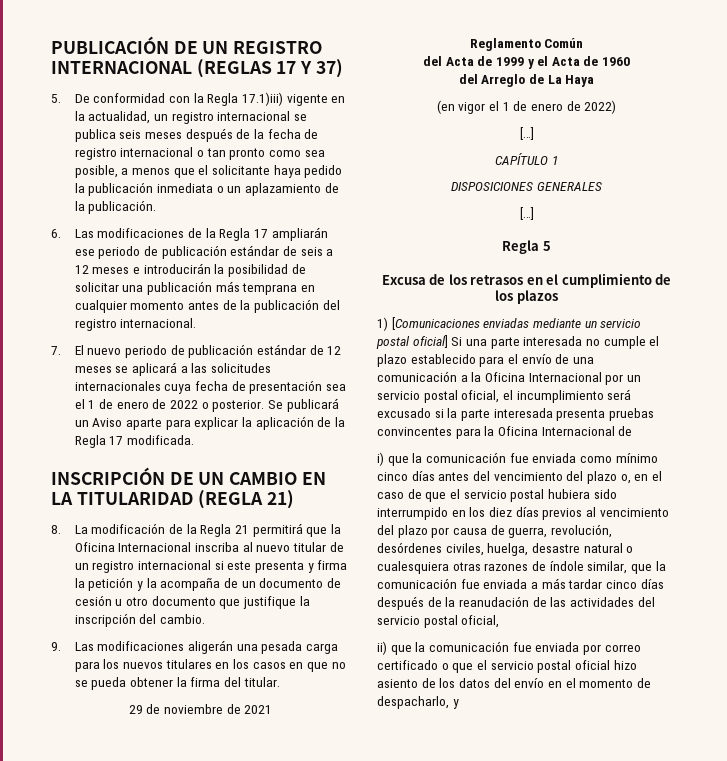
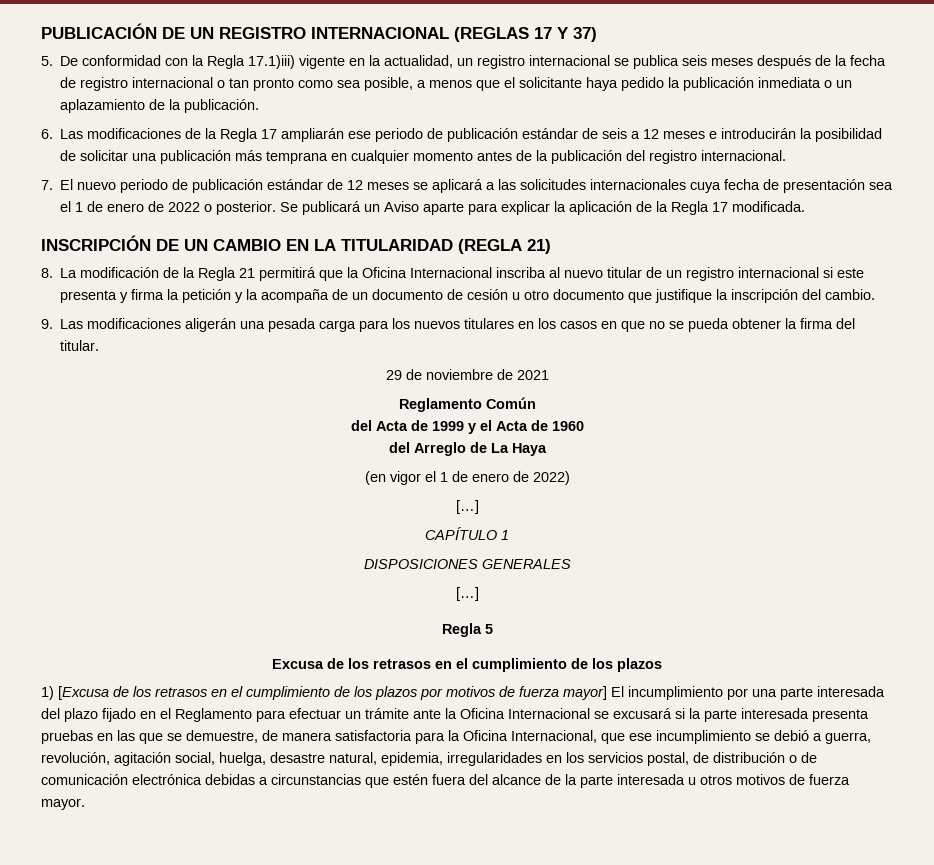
[391,317,642,330] [376,335,660,349] [377,354,594,367] [377,371,641,385] [377,389,632,403] [377,408,431,418] [Comunicaciones enviadas mediante un servicio postal oficial] Si una parte interesada no cumple el plazo establecido para el envío de una comunicación a la Oficina Internacional por un servicio postal oficial, el incumplimiento será excusado -> [58,686,885,700] [41,708,672,722] [Excusa de los retrasos en el cumplimiento de los plazos por motivos de fuerza mayor] El incumplimiento por una parte interesada del plazo fijado en el Reglamento para efectuar un trámite ante la Oficina Internacional se excusará
[377,426,633,439] [377,452,658,466] [377,471,662,484] [377,489,617,502] [377,507,669,520] [377,524,612,538] [377,542,634,556] [377,561,666,574] [377,578,664,589] [377,596,655,610] [377,615,500,628] [377,641,641,655] [377,660,637,673] [377,678,651,688] [377,696,459,709] convincentes para la Oficina Internacional de // i) que la comunicación fue enviada como mínimo cinco días antes del vencimiento del plazo o, en el caso de que el servicio postal hubiera sido interrumpido en los diez días previos al vencimiento del plazo por causa de guerra, revolución, desórdenes civiles, huelga, desastre natural o cualesquiera otras razones de índole similar, que la comunicación fue enviada a más tardar cinco días después de la reanudación de las actividades del servicio postal oficial, // ii) que la comunicación fue enviada por correo certificado o que el servicio postal oficial hizo asiento de los datos del envío en el momento de despacharlo, y -> [97,730,871,744] [41,752,817,766] [41,774,850,788] [41,798,85,810] en las que se demuestre, de manera satisfactoria para la Oficina Internacional, que ese incumplimiento se debió a guerra, revolución, agitación social, huelga, desastre natural, epidemia, irregularidades en los servicios postal, de distribución o de comunicación electrónica debidas a circunstancias que estén fuera del alcance de la parte interesada u otros motivos de fuerza mayor.

